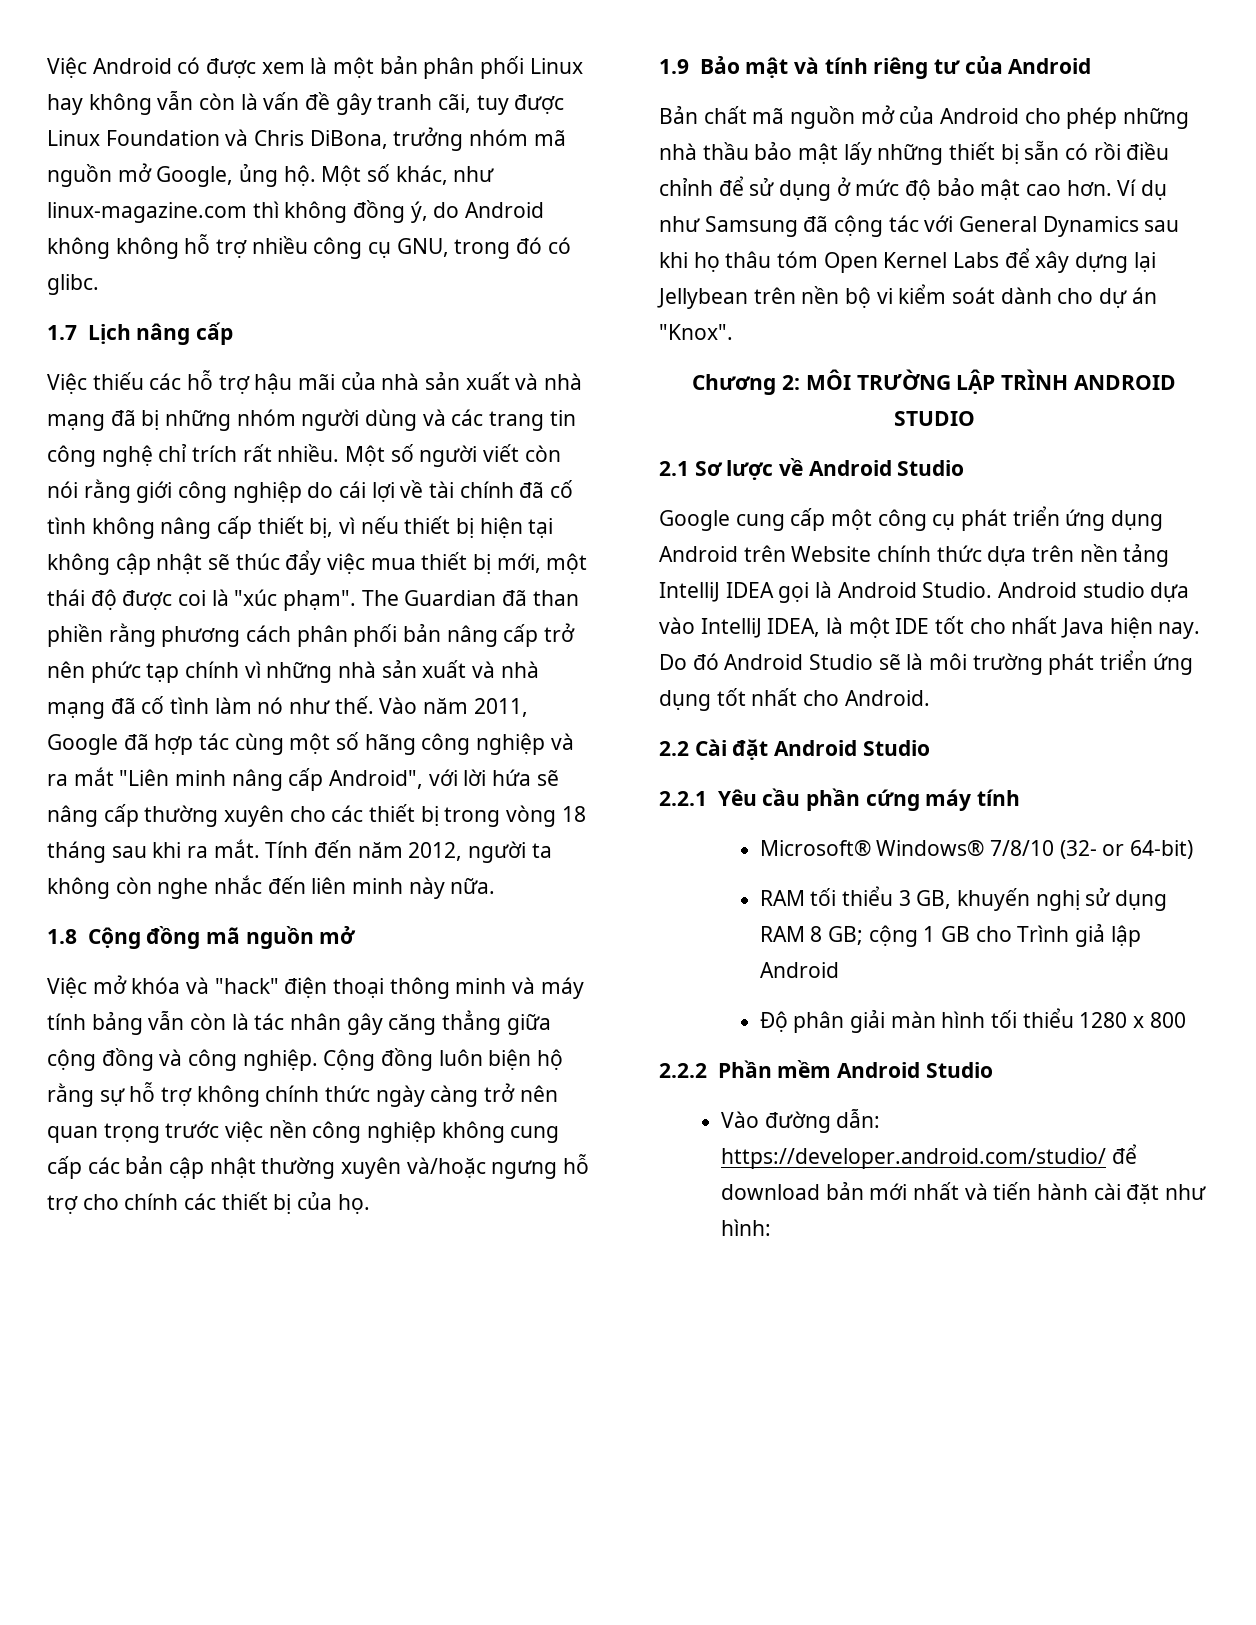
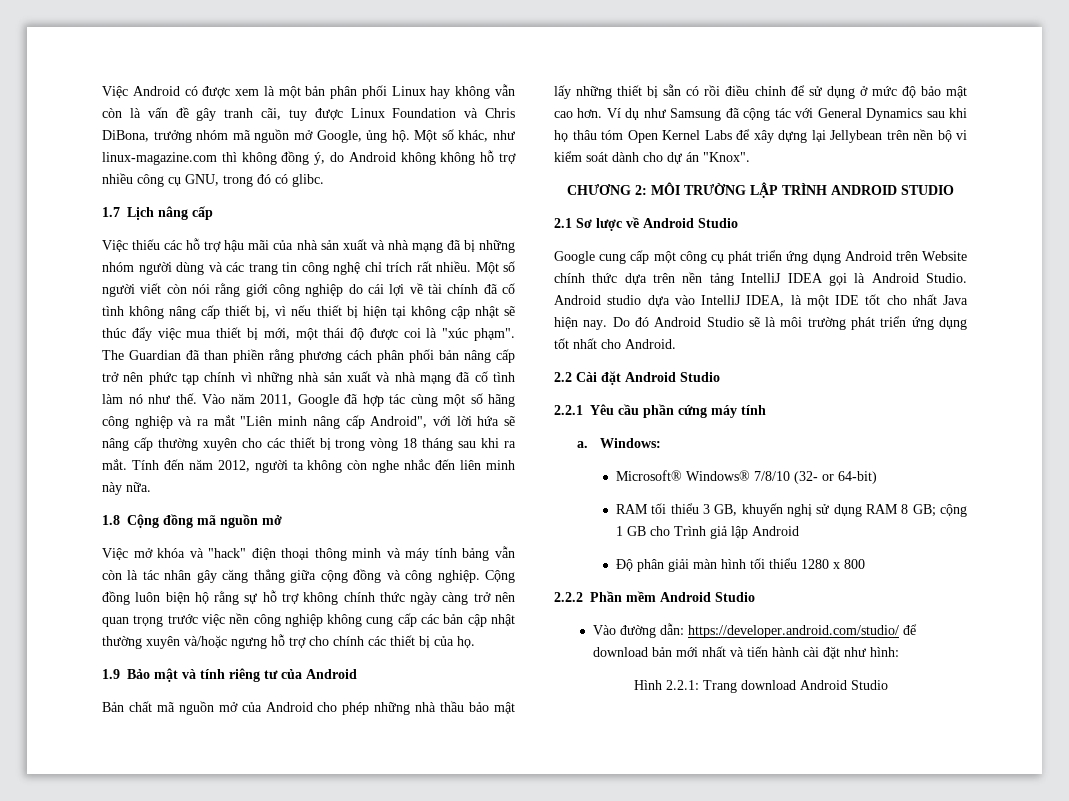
[692,374,777,395] Chương -> [567,184,631,195] CHƯƠNG
(1020, 797) none -> [577,438,662,448] // a. Windows:
(771, 1227) none -> [633,680,888,693] // Hình 2.2.1: Trang download Android Studio

